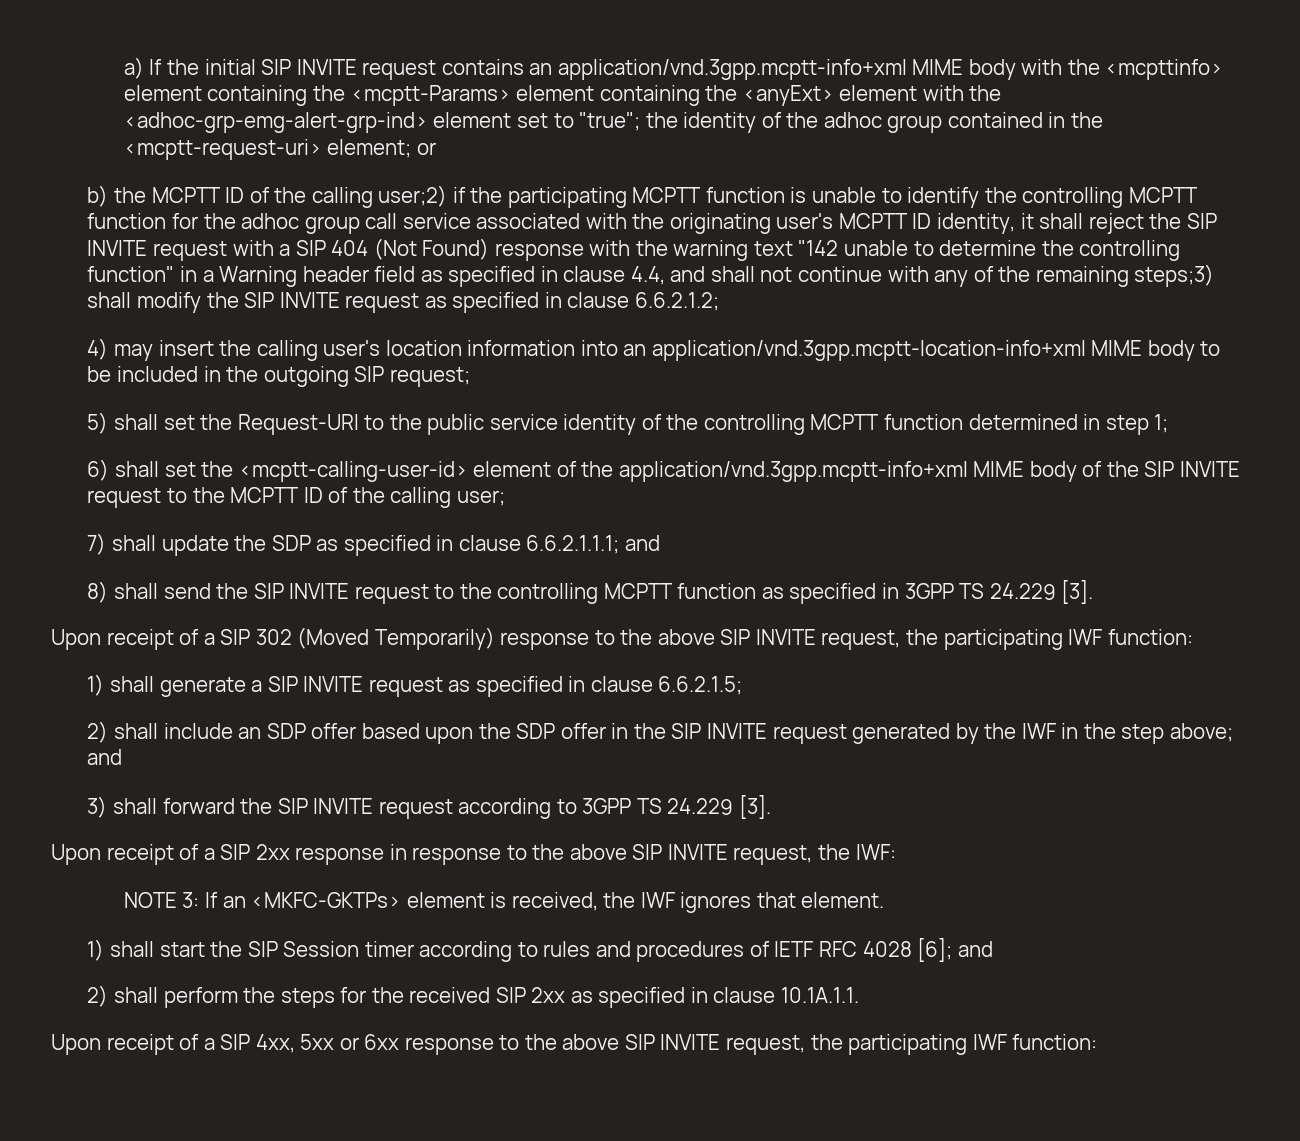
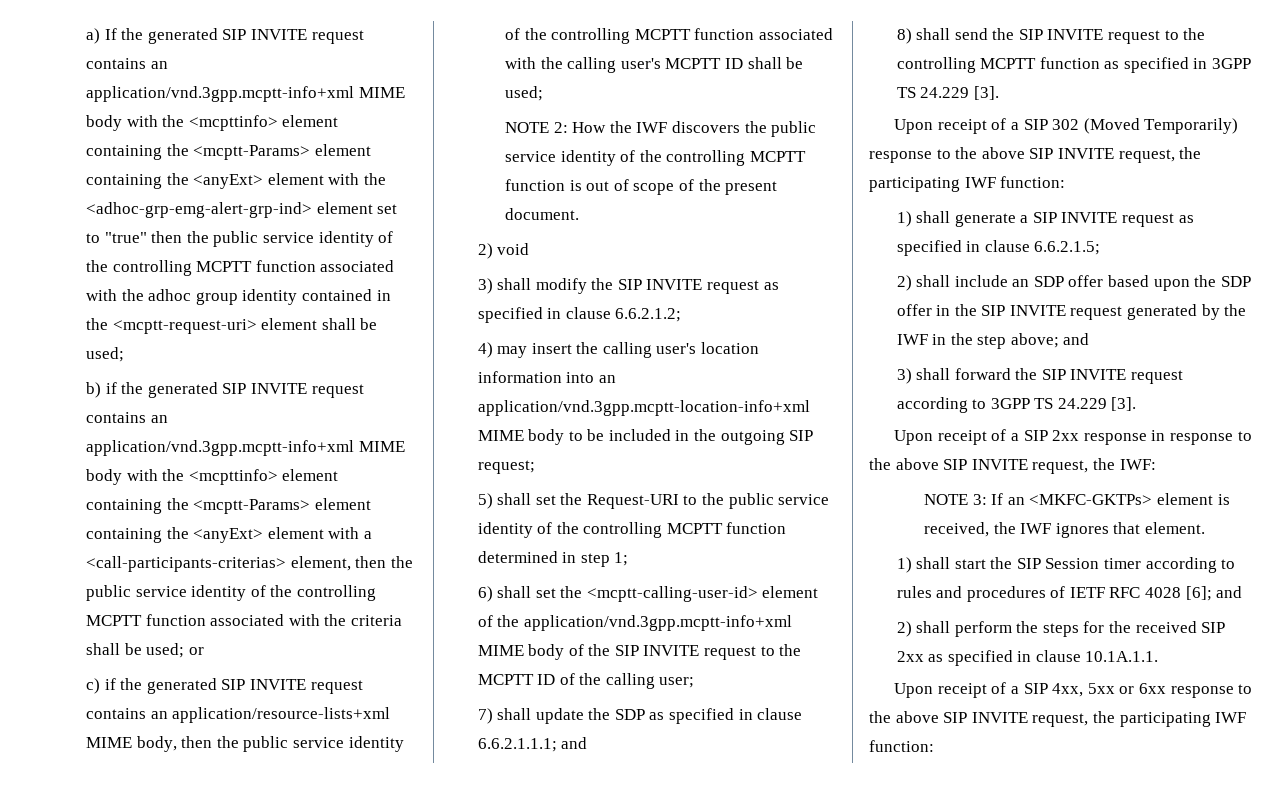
[204,59,256,75] initial -> [147,28,218,44] generated
[579,112,943,133] "true"; the identity of the adhoc group -> [104,231,394,247] [86,260,395,276] [86,289,298,305] "true" then the public service identity of the controlling MCPTT function associated with the adhoc group identity
[327,139,437,158] [87,185,1198,208] [87,213,1217,234] [87,238,1181,261] [87,264,1215,287] element; or // b) the MCPTT ID of the calling user;2) if the participating MCPTT function is unable to identify the controlling MCPTT function for the adhoc group call service associated with the originating user's MCPTT ID identity, it shall reject the SIP INVITE request with a SIP 404 (Not Found) response with the warning text "142 unable to determine the controlling function" in a Warning header field as specified in clause 4.4, and shall not continue with any of the remaining steps;3) -> [261,318,378,330] [86,347,125,362] [86,382,364,398] [86,412,168,423] [86,440,405,456] [86,469,339,485] [86,498,371,514] [86,527,372,543] [86,556,413,572] [86,585,376,601] [86,614,402,626] [86,643,204,658] [86,678,363,694] [86,707,391,723] [86,736,404,752] [505,28,833,44] [505,57,804,73] [505,86,544,101] [505,121,817,137] [505,150,806,166] [505,179,778,195] [505,208,580,220] [477,243,530,259] [477,278,493,294] element shall be used; // b) if the generated SIP INVITE request contains an application/vnd.3gpp.mcptt-info+xml MIME body with the <mcpttinfo> element containing the <mcptt-Params> element containing the <anyExt> element with a <call-participants-criterias> element, then the public service identity of the controlling MCPTT function associated with the criteria shall be used; or // c) if the generated SIP INVITE request contains an application/resource-lists+xml MIME body, then the public service identity of the controlling MCPTT function associated with the calling user's MCPTT ID shall be used; // NOTE 2: How the IWF discovers the public service identity of the controlling MCPTT function is out of scope of the present document. // 2) void // 3)

